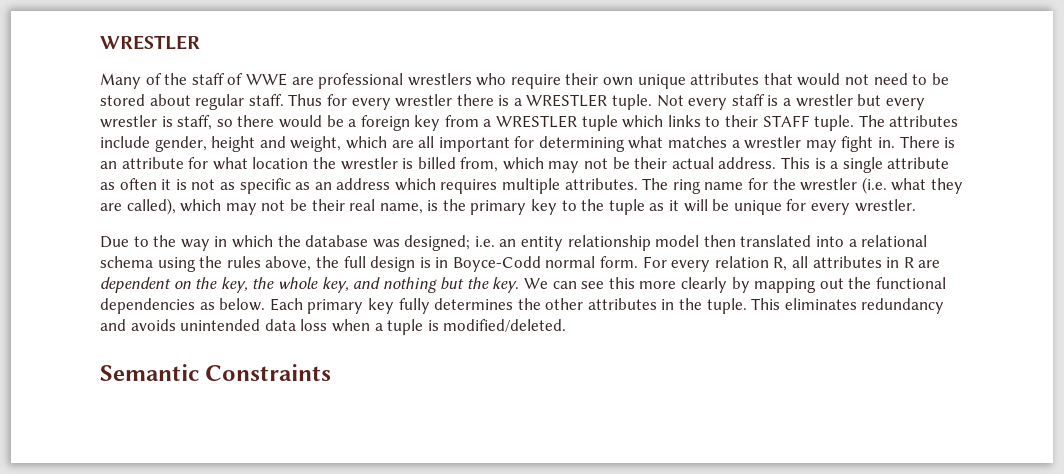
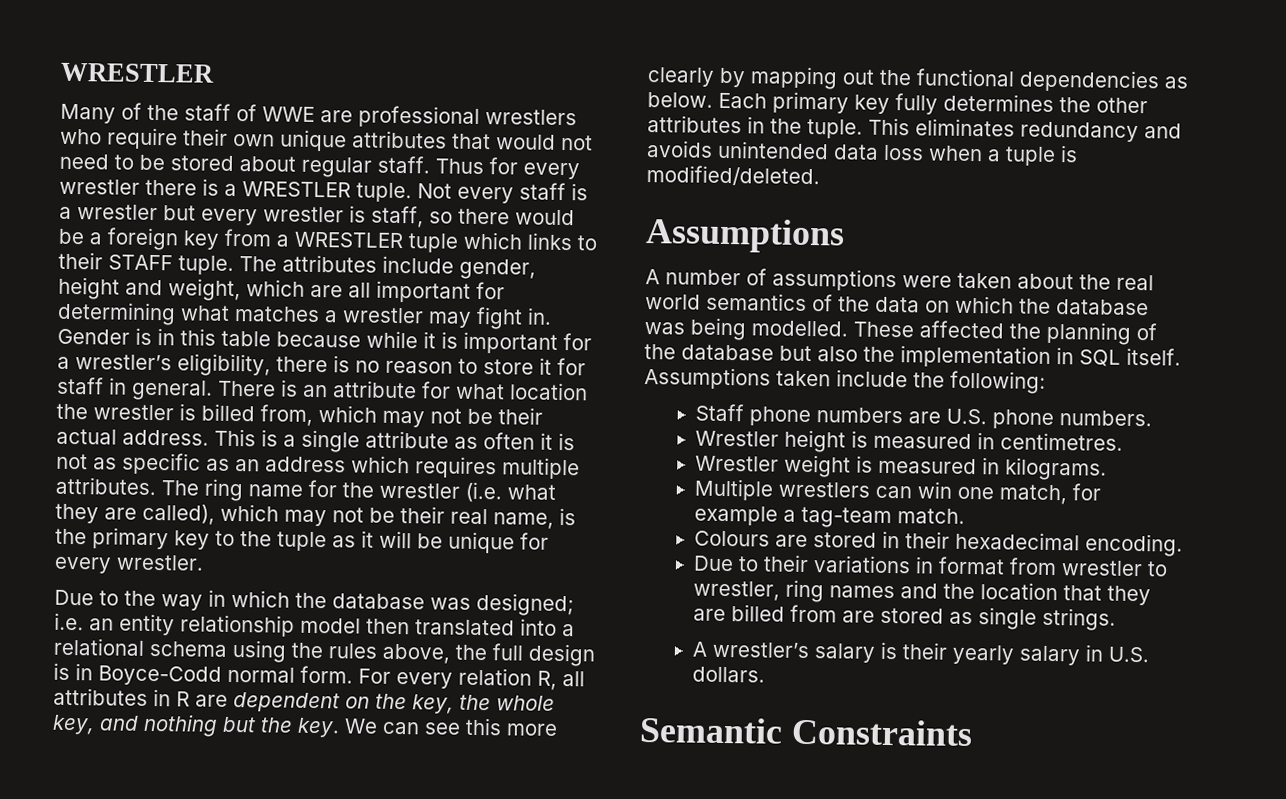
(896, 142) none -> [57,327,592,354] [57,353,586,377] [57,376,213,401] Gender is in this table because while it is important for a wrestler’s eligibility, there is no reason to store it for staff in general.
(567, 325) none -> [645,218,845,254] [645,268,1154,292] [645,292,1149,316] [644,317,1157,345] [644,344,1181,368] [644,367,1046,394] [695,403,1153,430] [695,429,1124,453] [695,454,1108,481] [694,478,1103,505] [694,505,966,529] [694,530,1184,557] [693,554,1169,577] [693,579,1152,606] [693,604,1117,631] [692,641,1151,666] [692,666,766,683] // Assumptions // A number of assumptions were taken about the real world semantics of the data on which the database was being modelled. These affected the planning of the database but also the implementation in SQL itself. Assumptions taken include the following: // Staff phone numbers are U.S. phone numbers. // Wrestler height is measured in centimetres. // Wrestler weight is measured in kilograms. // Multiple wrestlers can win one match, for example a tag-team match. // Colours are stored in their hexadecimal encoding. // Due to their variations in format from wrestler to wrestler, ring names and the location that they are billed from are stored as single strings. // A wrestler’s salary is their yearly salary in U.S. dollars.

